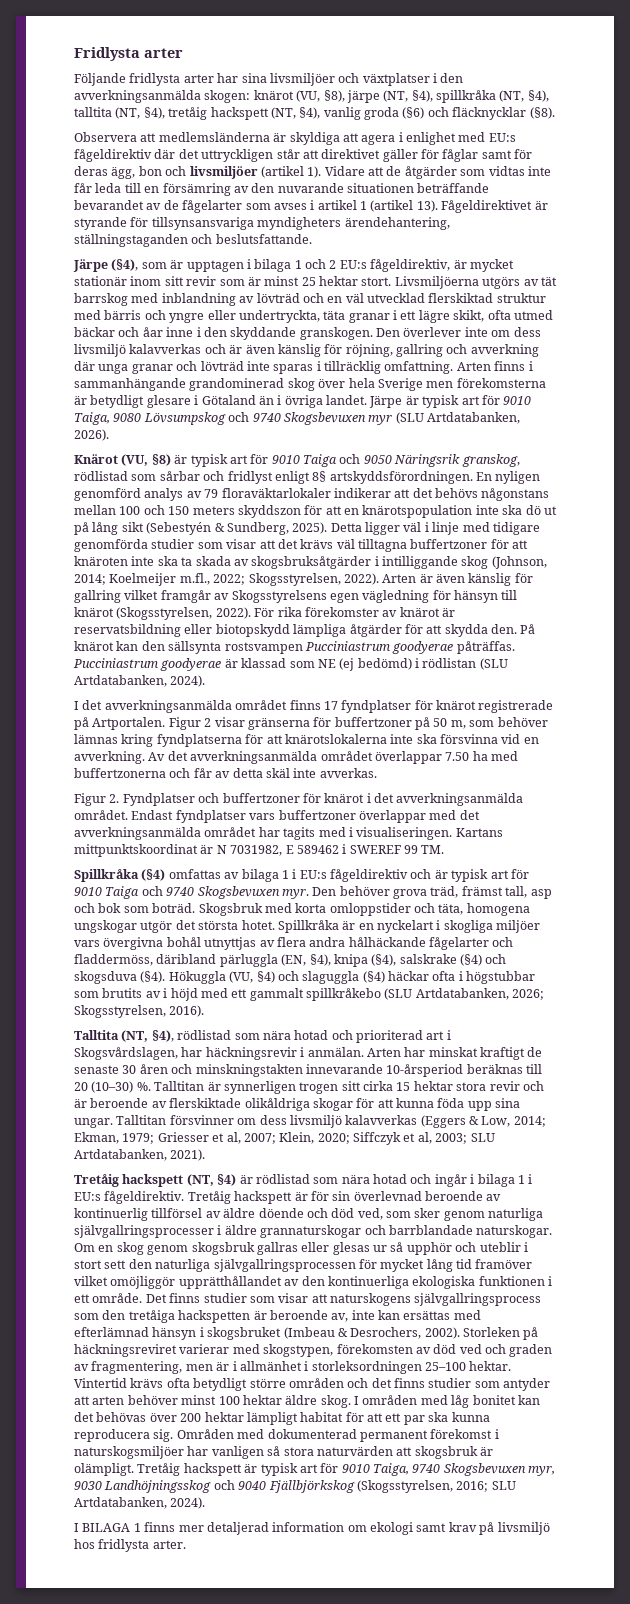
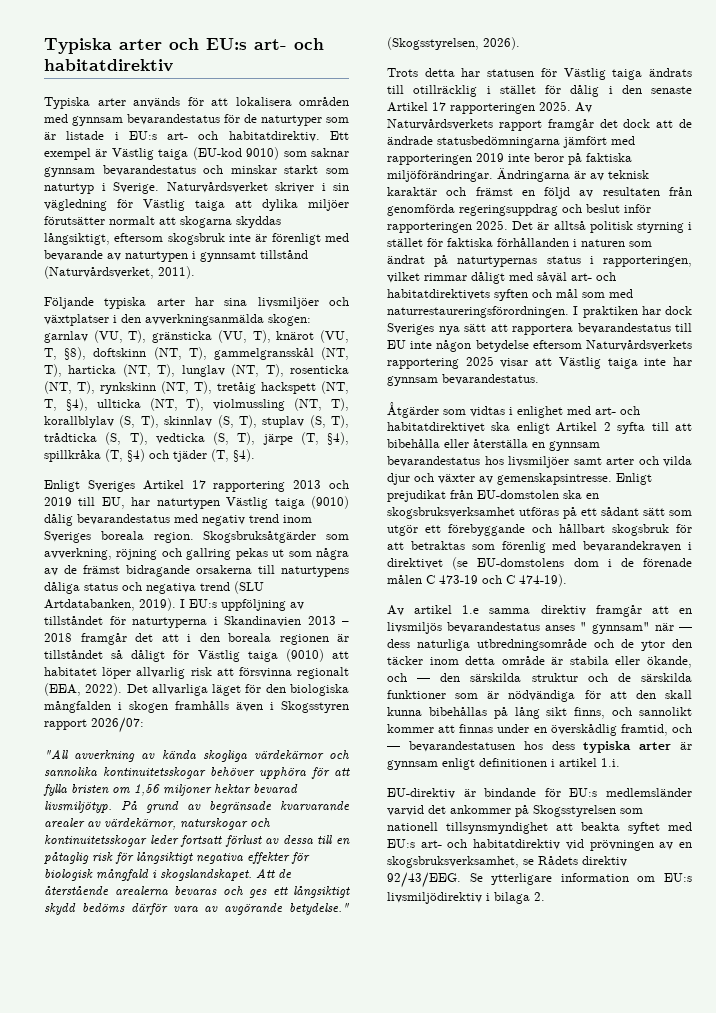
[74,47,183,61] Fridlysta arter -> [44,38,324,54] [44,59,173,72] [44,97,349,109] [44,114,349,126] [44,131,349,142] [44,147,349,160] [44,165,349,177] [44,182,349,194] [44,199,349,211] [44,216,281,228] [44,233,349,245] [44,250,308,262] [44,266,195,279] Typiska arter och EU:s art- och habitatdirektiv // Typiska arter används för att lokalisera områden med gynnsam bevarandestatus för de naturtyper som är listade i EU:s art- och habitatdirektiv. Ett exempel är Västlig taiga (EU-kod 9010) som saknar gynnsam bevarandestatus och minskar starkt som naturtyp i Sverige. Naturvårdsverket skriver i sin vägledning för Västlig taiga att dylika miljöer förutsätter normalt att skogarna skyddas långsiktigt, eftersom skogsbruk inte är förenligt med bevarande av naturtypen i gynnsamt tillstånd (Naturvårdsverket, 2011).
[129,73,181,86] fridlysta -> [104,297,147,309] typiska
[253,90,549,103] [74,107,555,120] [74,132,516,145] [74,149,533,162] [74,166,551,179] [74,183,490,196] [74,200,548,213] [74,217,450,230] [74,234,312,247] [73,259,514,272] [74,276,557,289] [74,293,546,306] [74,310,553,323] [74,327,541,340] [74,344,539,357] [74,361,533,374] [74,378,546,391] [74,395,532,408] [74,412,520,425] [74,429,109,441] [74,454,520,467] [74,471,541,484] [74,488,550,501] [74,505,557,518] [74,522,540,535] [74,539,529,552] [74,556,547,569] [74,573,533,586] [74,590,518,603] [74,607,455,620] [74,624,536,637] [74,641,515,654] [73,658,508,671] [74,675,206,687] [74,700,554,713] [74,717,548,730] [74,734,539,747] [74,751,518,764] [74,768,377,778] [74,793,524,806] [74,810,480,823] [74,827,503,840] [74,844,445,857] [74,869,529,882] [74,886,552,899] [74,903,530,916] [74,920,541,933] [74,937,514,950] [74,954,507,967] [74,971,536,984] [74,988,545,1001] [74,1005,205,1018] [74,1030,451,1043] [74,1047,543,1060] [74,1064,542,1077] [74,1081,544,1094] [74,1098,521,1111] [74,1115,546,1128] [74,1132,495,1145] [74,1149,206,1161] [74,1174,533,1187] [74,1191,502,1204] [74,1208,544,1221] [74,1225,553,1238] [74,1242,528,1255] [74,1259,533,1272] [74,1276,552,1289] [74,1293,542,1306] [74,1310,481,1323] [74,1327,539,1340] [74,1344,553,1357] [74,1361,512,1374] [74,1378,551,1391] [74,1395,540,1408] [74,1412,490,1425] [74,1429,499,1442] [74,1446,493,1459] [74,1463,556,1476] [74,1480,516,1493] [74,1497,206,1509] [74,1522,550,1535] [74,1539,186,1552] knärot (VU, §8), järpe (NT, §4), spillkråka (NT, §4), talltita (NT, §4), tretåig hackspett (NT, §4), vanlig groda (§6) och fläcknycklar (§8). // Observera att medlemsländerna är skyldiga att agera i enlighet med EU:s fågeldirektiv där det uttryckligen står att direktivet gäller för fåglar samt för deras ägg, bon och livsmiljöer (artikel 1). Vidare att de åtgärder som vidtas inte får leda till en försämring av den nuvarande situationen beträffande bevarandet av de fågelarter som avses i artikel 1 (artikel 13). Fågeldirektivet är styrande för tillsynsansvariga myndigheters ärendehantering, ställningstaganden och beslutsfattande. // Järpe (§4), som är upptagen i bilaga 1 och 2 EU:s fågeldirektiv, är mycket stationär inom sitt revir som är minst 25 hektar stort. Livsmiljöerna utgörs av tät barrskog med inblandning av lövträd och en väl utvecklad flerskiktad struktur med bärris och yngre eller undertryckta, täta granar i ett lägre skikt, ofta utmed bäckar och åar inne i den skyddande granskogen. Den överlever inte om dess livsmiljö kalavverkas och är även känslig för röjning, gallring och avverkning där unga granar och lövträd inte sparas i tillräcklig omfattning. Arten finns i sammanhängande grandominerad skog över hela Sverige men förekomsterna är betydligt glesare i Götaland än i övriga landet. Järpe är typisk art för 9010 Taiga, 9080 Lövsumpskog och 9740 Skogsbevuxen myr (SLU Artdatabanken, 2026). // Knärot (VU, §8) är typisk art för 9010 Taiga och 9050 Näringsrik granskog, rödlistad som sårbar och fridlyst enligt 8§ artskyddsförordningen. En nyligen genomförd analys av 79 floraväktarlokaler indikerar att det behövs någonstans mellan 100 och 150 meters skyddszon för att en knärotspopulation inte ska dö ut på lång sikt (Sebestyén & Sundberg, 2025). Detta ligger väl i linje med tidigare genomförda studier som visar att det krävs väl tilltagna buffertzoner för att knäroten inte ska ta skada av skogsbruksåtgärder i intilliggande skog (Johnson, 2014; Koelmeijer m.fl., 2022; Skogsstyrelsen, 2022). Arten är även känslig för gallring vilket framgår av Skogsstyrelsens egen vägledning för hänsyn till knärot (Skogsstyrelsen, 2022). För rika förekomster av knärot är reservatsbildning eller biotopskydd lämpliga åtgärder för att skydda den. På knärot kan den sällsynta rostsvampen Pucciniastrum goodyerae påträffas. Pucciniastrum goodyerae är klassad som NE (ej bedömd) i rödlistan (SLU Artdatabanken, 2024). // I det avverkningsanmälda området finns 17 fyndplatser för knärot registrerade på Artportalen. Figur 2 visar gränserna för buffertzoner på 50 m, som behöver lämnas kring fyndplatserna för att knärotslokalerna inte ska försvinna vid en avverkning. Av det avverkningsanmälda området överlappar 7.50 ha med buffertzonerna och får av detta skäl inte avverkas. // Figur 2. Fyndplatser och buffertzoner för knärot i det avverkningsanmälda området. Endast fyndplatser vars buffertzoner överlappar med det avverkningsanmälda området har tagits med i visualiseringen. Kartans mittpunktskoordinat är N 7031982, E 589462 i SWEREF 99 TM. // Spillkråka (§4) omfattas av bilaga 1 i EU:s fågeldirektiv och är typisk art för 9010 Taiga och 9740 Skogsbevuxen myr. Den behöver grova träd, främst tall, asp och bok som boträd. Skogsbruk med korta omloppstider och täta, homogena ungskogar utgör det största hotet. Spillkråka är en nyckelart i skogliga miljöer vars övergivna bohål utnyttjas av flera andra hålhäckande fågelarter och fladdermöss, däribland pärluggla (EN, §4), knipa (§4), salskrake (§4) och skogsduva (§4). Hökuggla (VU, §4) och slaguggla (§4) häckar ofta i högstubbar som brutits av i höjd med ett gammalt spillkråkebo (SLU Artdatabanken, 2026; Skogsstyrelsen, 2016). // Talltita (NT, §4), rödlistad som nära hotad och prioriterad art i Skogsvårdslagen, har häckningsrevir i anmälan. Arten har minskat kraftigt de senaste 30 åren och minskningstakten innevarande 10-årsperiod beräknas till 20 (10–30) %. Talltitan är synnerligen trogen sitt cirka 15 hektar stora revir och är beroende av flerskiktade olikåldriga skogar för att kunna föda upp sina ungar. Talltitan försvinner om dess livsmiljö kalavverkas (Eggers & Low, 2014; Ekman, 1979; Griesser et al, 2007; Klein, 2020; Siffczyk et al, 2003; SLU Artdatabanken, 2021). // Tretåig hackspett (NT, §4) är rödlistad som nära hotad och ingår i bilaga 1 i EU:s fågeldirektiv. Tretåig hackspett är för sin överlevnad beroende av kontinuerlig tillförsel av äldre döende och död ved, som sker genom naturliga självgallringsprocesser i äldre grannaturskogar och barrblandade naturskogar. Om en skog genom skogsbruk gallras eller glesas ur så upphör och uteblir i stort sett den naturliga självgallringsprocessen för mycket lång tid framöver vilket omöjliggör upprätthållandet av den kontinuerliga ekologiska funktionen i ett område. Det finns studier som visar att naturskogens självgallringsprocess som den tretåiga hackspetten är beroende av, inte kan ersättas med efterlämnad hänsyn i skogsbruket (Imbeau & Desrochers, 2002). Storleken på häckningsreviret varierar med skogstypen, förekomsten av död ved och graden av fragmentering, men är i allmänhet i storleksordningen 25–100 hektar. Vintertid krävs ofta betydligt större områden och det finns studier som antyder att arten behöver minst 100 hektar äldre skog. I områden med låg bonitet kan det behövas över 200 hektar lämpligt habitat för att ett par ska kunna reproducera sig. Områden med dokumenterad permanent förekomst i naturskogsmiljöer har vanligen så stora naturvärden att skogsbruk är olämpligt. Tretåig hackspett är typisk art för 9010 Taiga, 9740 Skogsbevuxen myr, 9030 Landhöjningsskog och 9040 Fjällbjörkskog (Skogsstyrelsen, 2016; SLU Artdatabanken, 2024). // I BILAGA 1 finns mer detaljerad information om ekologi samt krav på livsmiljö hos fridlysta arter. -> [44,330,350,343] [44,347,349,360] [44,364,349,377] [44,381,349,394] [44,398,349,411] [44,415,349,428] [44,432,349,445] [44,449,255,462] [44,480,350,492] [44,496,349,509] [44,514,312,526] [44,531,349,543] [44,548,349,560] [44,565,349,577] [44,581,264,594] [44,598,304,611] [44,616,349,628] [44,633,349,645] [44,649,349,662] [44,667,349,679] [44,683,349,696] [44,701,349,713] [44,717,144,733] [44,749,349,762] [44,767,350,779] [43,784,298,796] [44,801,350,813] [44,818,270,830] [44,835,350,847] [44,852,310,864] [44,868,292,881] [44,886,350,898] [44,903,349,915] [387,37,520,50] [387,68,692,80] [387,85,692,97] [387,101,592,114] [387,119,692,131] [387,136,635,148] [387,153,632,165] [387,168,649,182] [387,187,692,199] [387,204,651,216] [387,220,692,233] [387,238,652,247] [387,255,692,267] [387,272,616,284] [387,289,633,301] [387,306,692,318] [387,323,692,335] [387,340,692,352] [387,356,692,369] [387,374,539,386] [387,402,640,418] [387,422,692,434] [387,439,600,451] [387,456,692,468] [387,473,652,485] [387,490,599,502] [387,507,692,519] [387,524,692,536] [387,541,692,553] [387,557,692,570] [387,574,567,587] [387,605,692,617] [387,622,692,634] [387,639,692,651] [387,656,692,668] [387,673,692,682] [387,690,692,702] [387,707,692,719] [387,724,692,736] [387,741,692,753] [387,758,620,770] [387,788,692,799] [387,805,643,817] [387,822,692,834] [387,839,692,851] [387,856,627,868] [387,872,692,888] [387,892,545,904] garnlav (VU, T), gränsticka (VU, T), knärot (VU, T, §8), doftskinn (NT, T), gammelgransskål (NT, T), harticka (NT, T), lunglav (NT, T), rosenticka (NT, T), rynkskinn (NT, T), tretåig hackspett (NT, T, §4), ullticka (NT, T), violmussling (NT, T), korallblylav (S, T), skinnlav (S, T), stuplav (S, T), trådticka (S, T), vedticka (S, T), järpe (T, §4), spillkråka (T, §4) och tjäder (T, §4). // Enligt Sveriges Artikel 17 rapportering 2013 och 2019 till EU, har naturtypen Västlig taiga (9010) dålig bevarandestatus med negativ trend inom Sveriges boreala region. Skogsbruksåtgärder som avverkning, röjning och gallring pekas ut som några av de främst bidragande orsakerna till naturtypens dåliga status och negativa trend (SLU Artdatabanken, 2019). I EU:s uppföljning av tillståndet för naturtyperna i Skandinavien 2013 – 2018 framgår det att i den boreala regionen är tillståndet så dåligt för Västlig taiga (9010) att habitatet löper allvarlig risk att försvinna regionalt (EEA, 2022). Det allvarliga läget för den biologiska mångfalden i skogen framhålls även i Skogsstyren rapport 2026/07: // "All avverkning av kända skogliga värdekärnor och sannolika kontinuitetsskogar behöver upphöra för att fylla bristen om 1,56 miljoner hektar bevarad livsmiljötyp. På grund av begränsade kvarvarande arealer av värdekärnor, naturskogar och kontinuitetsskogar leder fortsatt förlust av dessa till en påtaglig risk för långsiktigt negativa effekter för biologisk mångfald i skogslandskapet. Att de återstående arealerna bevaras och ges ett långsiktigt skydd bedöms därför vara av avgörande betydelse." (Skogsstyrelsen, 2026). // Trots detta har statusen för Västlig taiga ändrats till otillräcklig i stället för dålig i den senaste Artikel 17 rapporteringen 2025. Av Naturvårdsverkets rapport framgår det dock att de ändrade statusbedömningarna jämfört med rapporteringen 2019 inte beror på faktiska miljöförändringar. Ändringarna är av teknisk karaktär och främst en följd av resultaten från genomförda regeringsuppdrag och beslut inför rapporteringen 2025. Det är alltså politisk styrning i stället för faktiska förhållanden i naturen som ändrat på naturtypernas status i rapporteringen, vilket rimmar dåligt med såväl art- och habitatdirektivets syften och mål som med naturrestaureringsförordningen. I praktiken har dock Sveriges nya sätt att rapportera bevarandestatus till EU inte någon betydelse eftersom Naturvårdsverkets rapportering 2025 visar att Västlig taiga inte har gynnsam bevarandestatus. // Åtgärder som vidtas i enlighet med art- och habitatdirektivet ska enligt Artikel 2 syfta till att bibehålla eller återställa en gynnsam bevarandestatus hos livsmiljöer samt arter och vilda djur och växter av gemenskapsintresse. Enligt prejudikat från EU-domstolen ska en skogsbruksverksamhet utföras på ett sådant sätt som utgör ett förebyggande och hållbart skogsbruk för att betraktas som förenlig med bevarandekraven i direktivet (se EU-domstolens dom i de förenade målen C 473-19 och C 474-19). // Av artikel 1.e samma direktiv framgår att en livsmiljös bevarandestatus anses " gynnsam" när — dess naturliga utbredningsområde och de ytor den täcker inom detta område är stabila eller ökande, och — den särskilda struktur och de särskilda funktioner som är nödvändiga för att den skall kunna bibehållas på lång sikt finns, och sannolikt kommer att finnas under en överskådlig framtid, och — bevarandestatusen hos dess typiska arter är gynnsam enligt definitionen i artikel 1.i. // EU-direktiv är bindande för EU:s medlemsländer varvid det ankommer på Skogsstyrelsen som nationell tillsynsmyndighet att beakta syftet med EU:s art- och habitatdirektiv vid prövningen av en skogsbruksverksamhet, se Rådets direktiv 92/43/EEG. Se ytterligare information om EU:s livsmiljödirektiv i bilaga 2.

